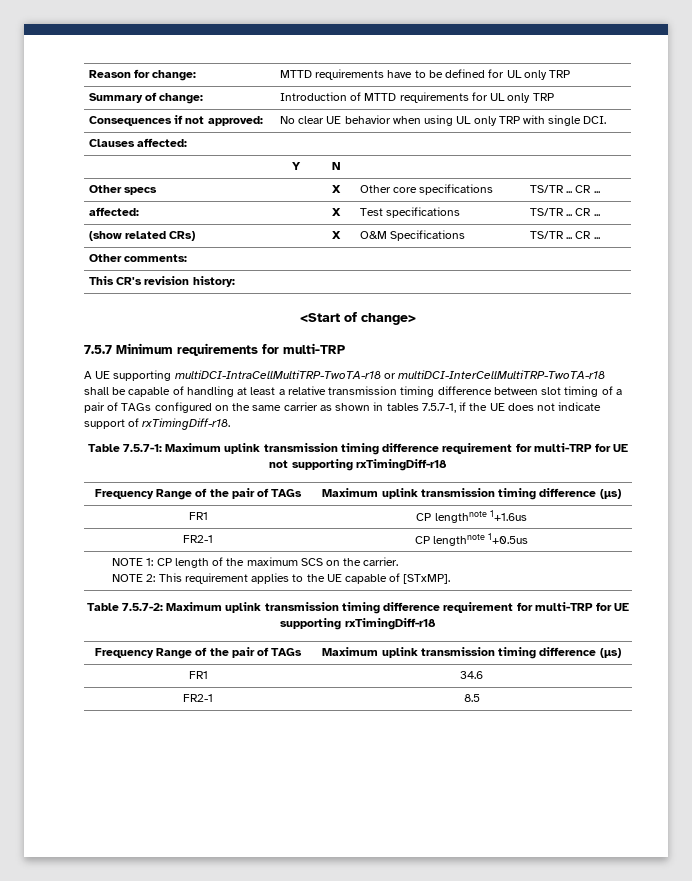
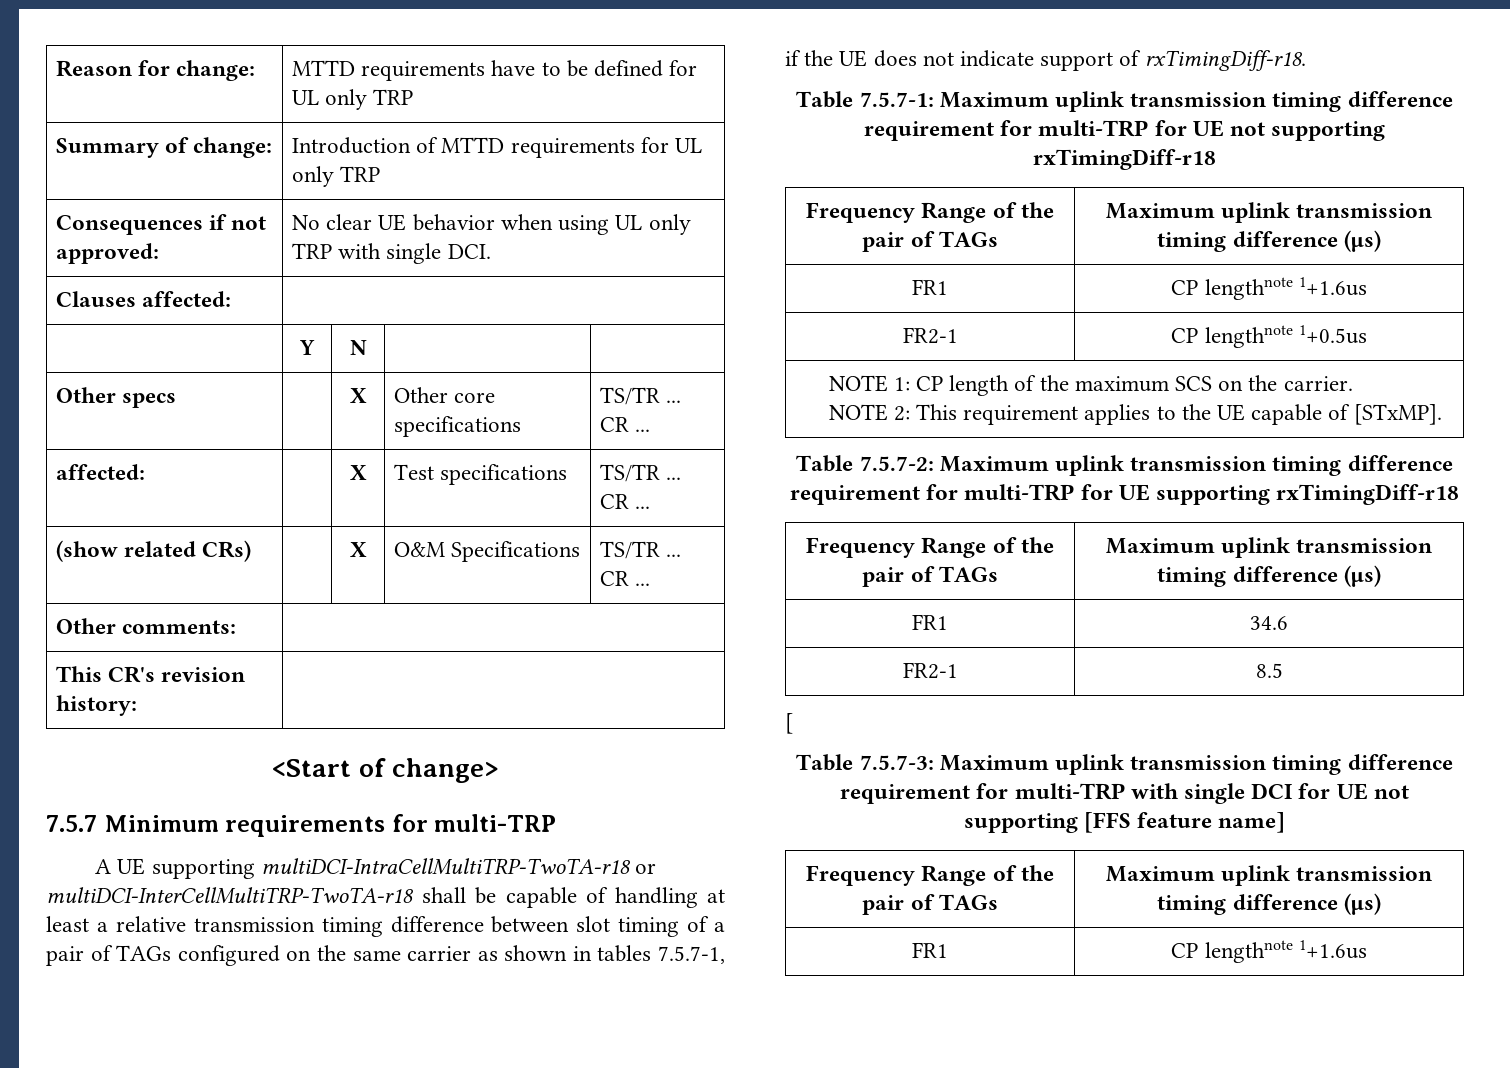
(480, 698) none -> [785,713,793,734] [796,754,1453,775] [840,783,1409,804] [963,812,1286,833] [806,865,1054,886] [862,894,998,915] [1105,865,1433,886] [1157,893,1381,915] [912,942,948,958] [1171,940,1367,963] // [ // Table 7.5.7-3: Maximum uplink transmission timing difference requirement for multi-TRP with single DCI for UE not supporting [FFS feature name] // Frequency Range of the pair of TAGs | Maximum uplink transmission timing difference (µs) // FR1 | CP lengthnote 1+1.6us

